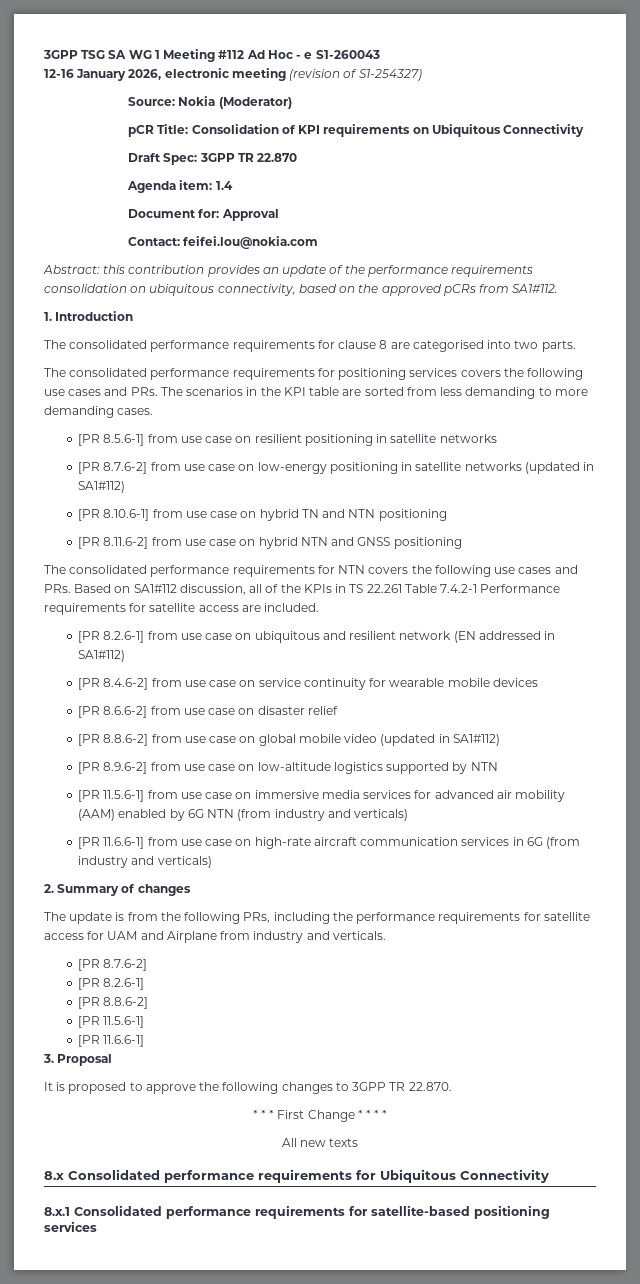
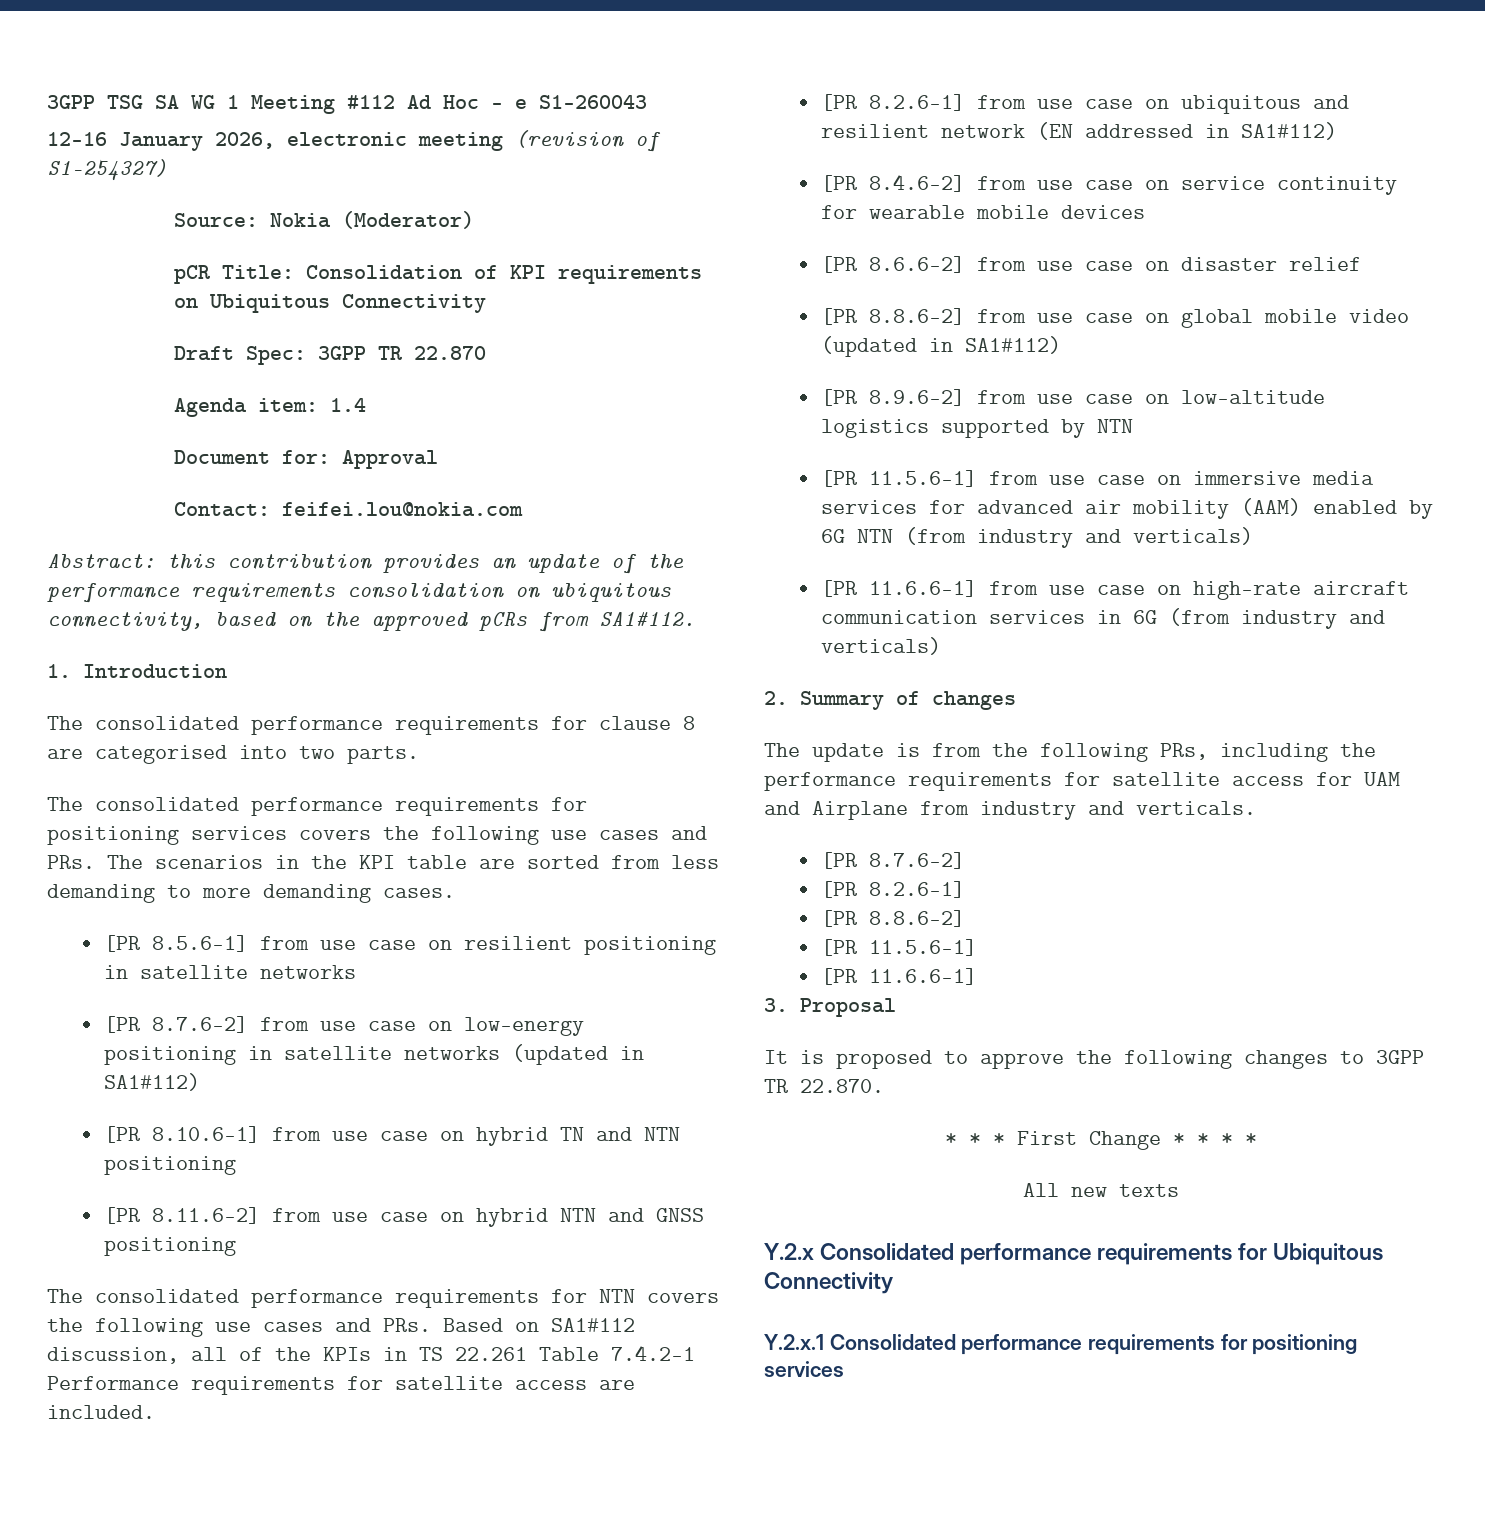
[44,1171,64,1180] 8.x -> [764,1243,814,1260] Y.2.x
[44,1205,470,1219] 8.x.1 Consolidated performance requirements for satellite-based -> [764,1334,1248,1355] Y.2.x.1 Consolidated performance requirements for

